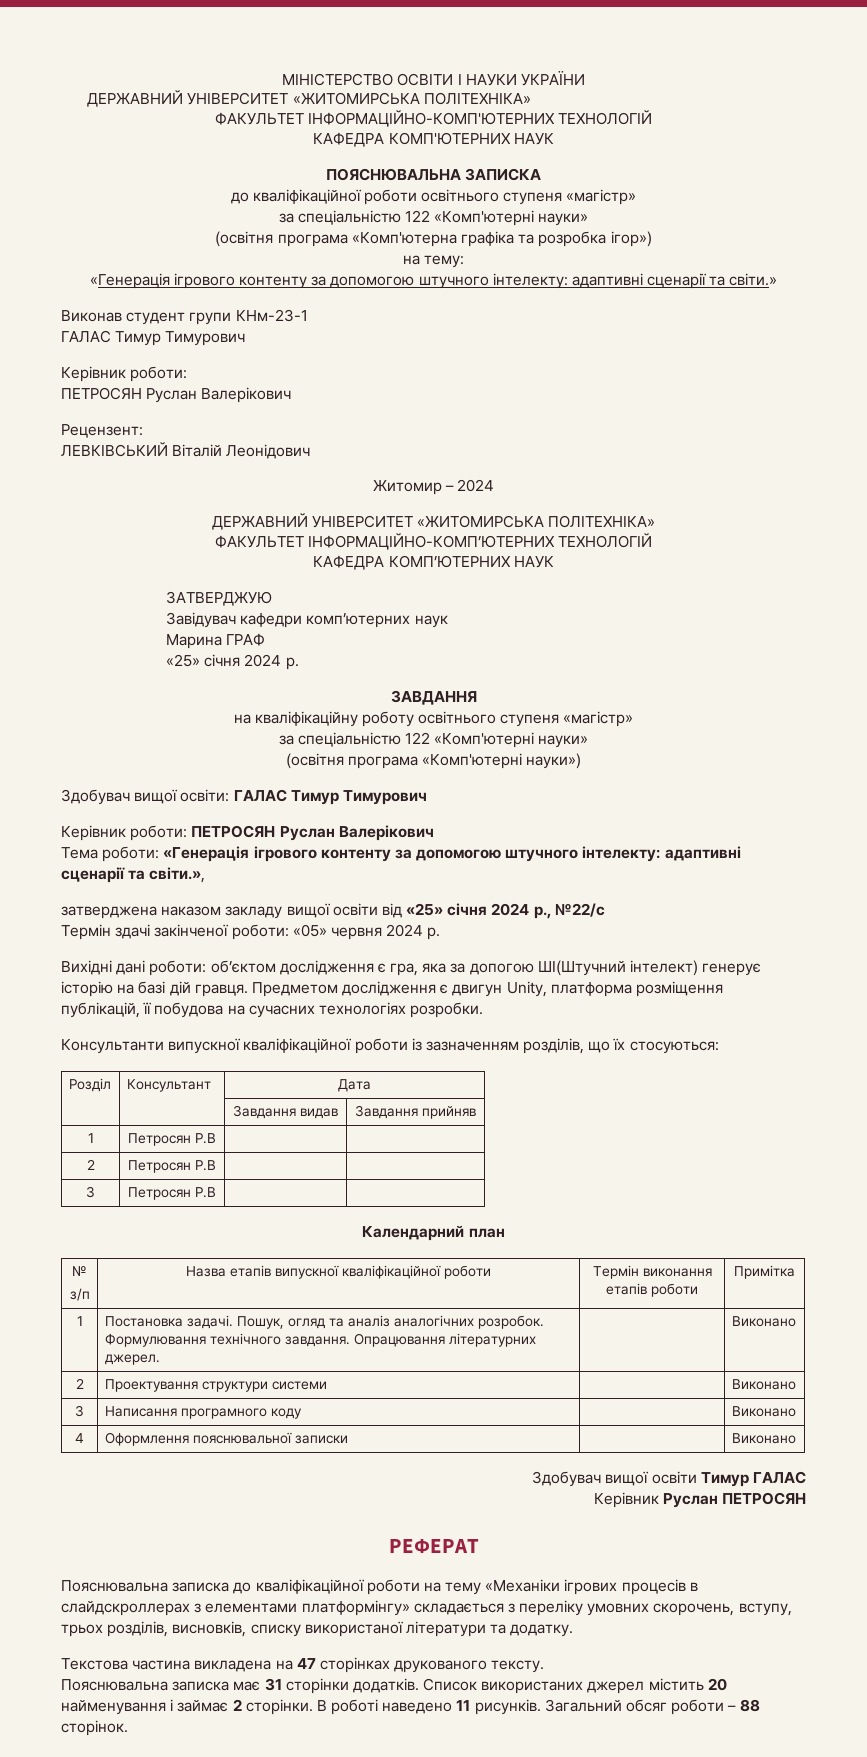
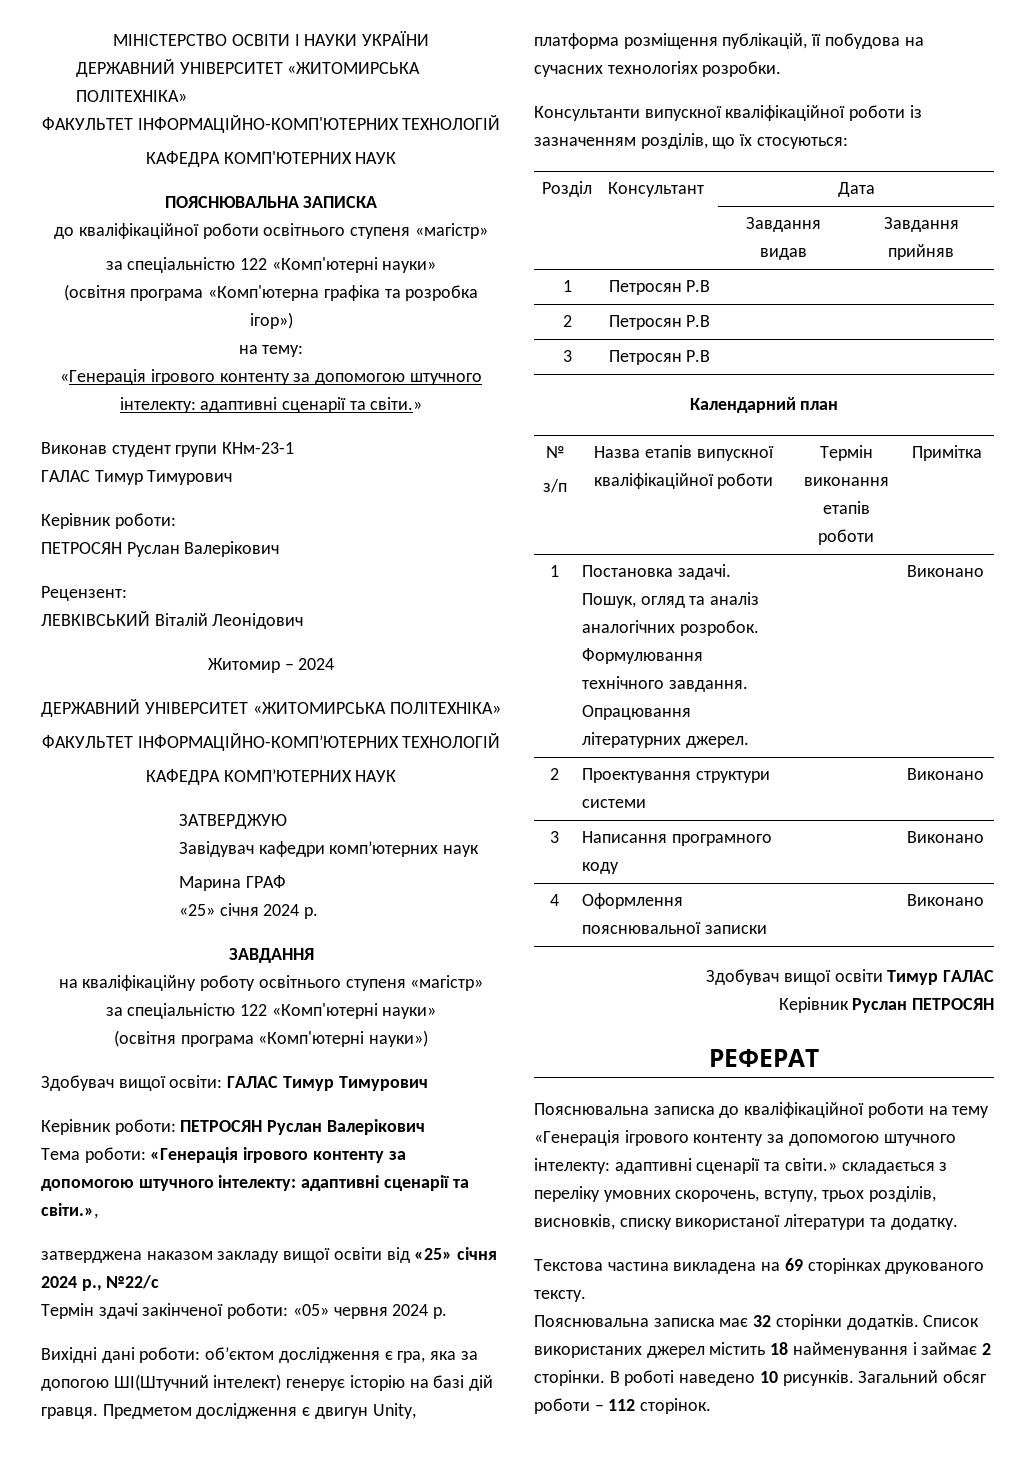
[485,1579,698,1595] [61,1600,410,1616] «Механіки ігрових процесів в слайдскроллерах з елементами платформінгу» -> [534,1130,956,1146] [534,1158,837,1174] «Генерація ігрового контенту за допомогою штучного інтелекту: адаптивні сценарії та світи.»
[296,1658,316,1669] 47 -> [784,1258,803,1271] 69
[264,1678,282,1691] 31 -> [753,1315,772,1327] 32
[707,1678,727,1691] 20 -> [770,1342,789,1355] 18
[456,1700,471,1711] 11 -> [759,1371,778,1383] 10
[739,1699,760,1712] 88 -> [608,1399,636,1411] 112

